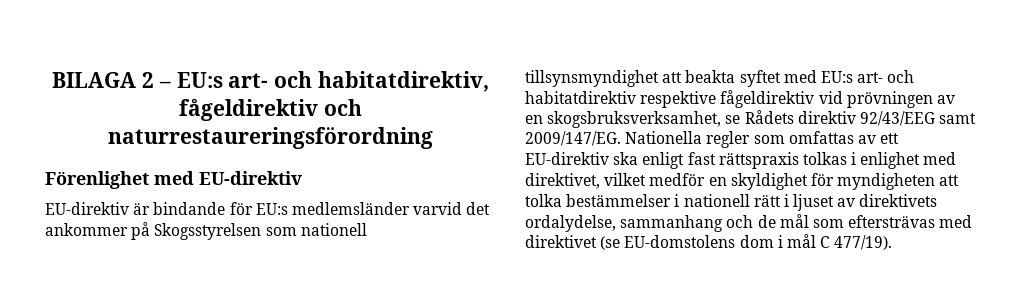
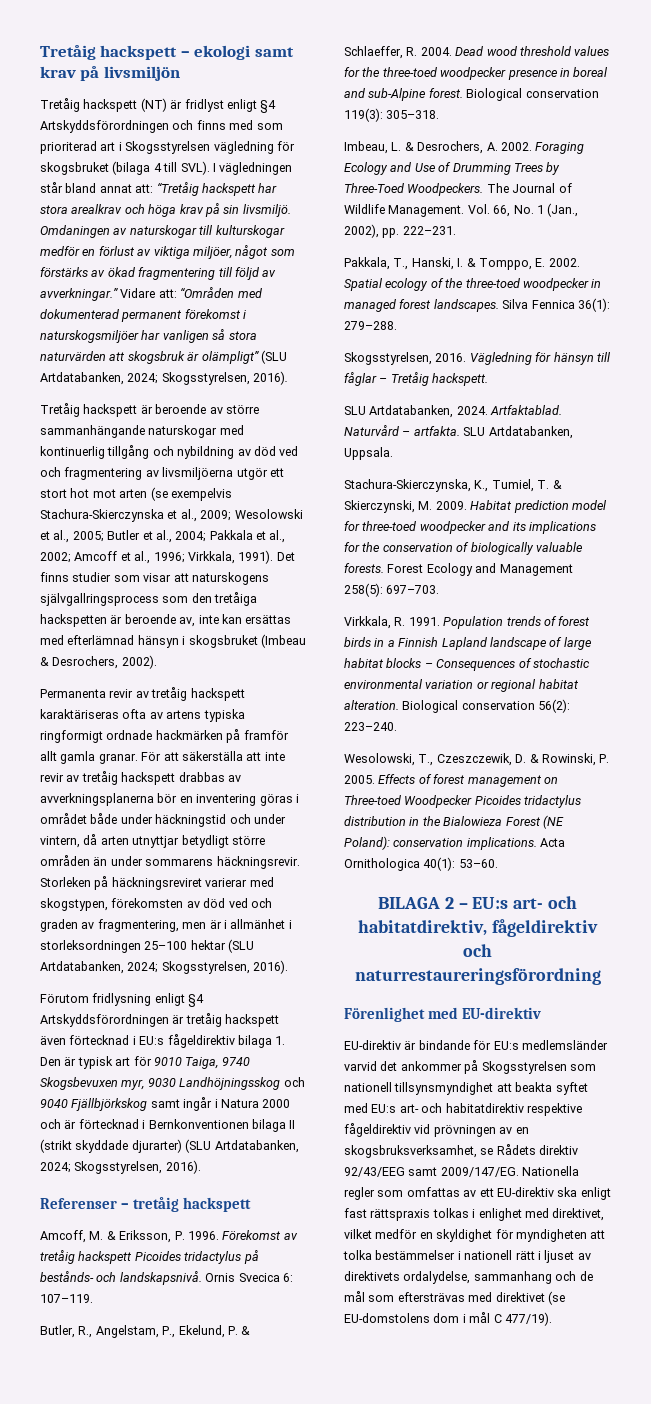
(52, 80) none -> [40,45,294,60] [40,66,180,81] [40,98,277,113] [40,120,283,133] [40,141,295,154] [40,161,293,175] [40,182,278,196] [40,203,291,217] [40,225,285,238] [40,245,295,259] [40,267,277,280] [40,287,262,301] [40,309,247,322] [40,329,257,343] [40,350,287,364] [40,371,289,385] [40,403,259,417] [40,425,244,438] [40,445,299,459] [40,467,284,480] [40,487,232,501] [40,509,303,522] [40,530,286,543] [40,550,295,564] [40,572,269,585] [40,592,258,606] [40,614,292,627] [40,634,306,648] [40,655,157,669] [40,687,245,701] [40,709,245,722] [40,729,289,743] [40,751,285,764] [40,771,241,785] [40,793,299,806] [40,813,286,827] [40,834,265,848] [40,855,300,869] [40,876,274,890] [40,898,272,911] [40,919,292,932] [40,939,255,953] [40,960,289,974] [40,993,205,1007] [40,1013,280,1027] [40,1034,286,1048] [40,1056,250,1069] [40,1077,305,1090] [40,1097,291,1111] [40,1119,296,1132] [40,1139,299,1153] [40,1160,201,1174] [40,1197,252,1212] [40,1230,298,1243] [40,1250,259,1264] [40,1271,293,1285] [40,1294,93,1303] [40,1325,251,1338] [344,46,610,59] [344,67,609,80] [344,88,599,101] [344,108,440,122] [344,141,585,154] [344,162,561,175] [344,183,572,196] [344,203,579,217] [344,224,456,238] [344,257,580,270] [344,278,602,291] [344,298,610,312] [344,321,397,330] [344,352,611,365] [344,372,489,386] [344,405,563,418] [344,425,573,439] [344,447,393,460] [344,479,562,492] [344,500,607,513] [344,521,596,534] [344,542,583,555] [344,563,573,576] [344,583,440,597] [344,616,591,629] [344,637,592,650] [344,658,590,671] [344,679,579,692] [344,699,571,713] [344,722,397,731] [344,753,610,766] [344,774,558,787] [344,795,582,808] [344,815,564,829] [344,836,566,850] [344,857,498,871] Tretåig hackspett – ekologi samt krav på livsmiljön // Tretåig hackspett (NT) är fridlyst enligt §4 Artskyddsförordningen och finns med som prioriterad art i Skogsstyrelsen vägledning för skogsbruket (bilaga 4 till SVL). I vägledningen står bland annat att: “Tretåig hackspett har stora arealkrav och höga krav på sin livsmiljö. Omdaningen av naturskogar till kulturskogar medför en förlust av viktiga miljöer, något som förstärks av ökad fragmentering till följd av avverkningar.” Vidare att: “Områden med dokumenterad permanent förekomst i naturskogsmiljöer har vanligen så stora naturvärden att skogsbruk är olämpligt” (SLU Artdatabanken, 2024; Skogsstyrelsen, 2016). // Tretåig hackspett är beroende av större sammanhängande naturskogar med kontinuerlig tillgång och nybildning av död ved och fragmentering av livsmiljöerna utgör ett stort hot mot arten (se exempelvis Stachura-Skierczynska et al., 2009; Wesolowski et al., 2005; Butler et al., 2004; Pakkala et al., 2002; Amcoff et al., 1996; Virkkala, 1991). Det finns studier som visar att naturskogens självgallringsprocess som den tretåiga hackspetten är beroende av, inte kan ersättas med efterlämnad hänsyn i skogsbruket (Imbeau & Desrochers, 2002). // Permanenta revir av tretåig hackspett karaktäriseras ofta av artens typiska ringformigt ordnade hackmärken på framför allt gamla granar. För att säkerställa att inte revir av tretåig hackspett drabbas av avverkningsplanerna bör en inventering göras i området både under häckningstid och under vintern, då arten utnyttjar betydligt större områden än under sommarens häckningsrevir. Storleken på häckningsreviret varierar med skogstypen, förekomsten av död ved och graden av fragmentering, men är i allmänhet i storleksordningen 25–100 hektar (SLU Artdatabanken, 2024; Skogsstyrelsen, 2016). // Förutom fridlysning enligt §4 Artskyddsförordningen är tretåig hackspett även förtecknad i EU:s fågeldirektiv bilaga 1. Den är typisk art för 9010 Taiga, 9740 Skogsbevuxen myr, 9030 Landhöjningsskog och 9040 Fjällbjörkskog samt ingår i Natura 2000 och är förtecknad i Bernkonventionen bilaga II (strikt skyddade djurarter) (SLU Artdatabanken, 2024; Skogsstyrelsen, 2016). // Referenser – tretåig hackspett // Amcoff, M. & Eriksson, P. 1996. Förekomst av tretåig hackspett Picoides tridactylus på bestånds- och landskapsnivå. Ornis Svecica 6: 107–119. // Butler, R., Angelstam, P., Ekelund, P. & Schlaeffer, R. 2004. Dead wood threshold values for the three-toed woodpecker presence in boreal and sub-Alpine forest. Biological conservation 119(3): 305–318. // Imbeau, L. & Desrochers, A. 2002. Foraging Ecology and Use of Drumming Trees by Three-Toed Woodpeckers. The Journal of Wildlife Management. Vol. 66, No. 1 (Jan., 2002), pp. 222–231. // Pakkala, T., Hanski, I. & Tomppo, E. 2002. Spatial ecology of the three-toed woodpecker in managed forest landscapes. Silva Fennica 36(1): 279–288. // Skogsstyrelsen, 2016. Vägledning för hänsyn till fåglar – Tretåig hackspett. // SLU Artdatabanken, 2024. Artfaktablad. Naturvård – artfakta. SLU Artdatabanken, Uppsala. // Stachura-Skierczynska, K., Tumiel, T. & Skierczynski, M. 2009. Habitat prediction model for three-toed woodpecker and its implications for the conservation of biologically valuable forests. Forest Ecology and Management 258(5): 697–703. // Virkkala, R. 1991. Population trends of forest birds in a Finnish Lapland landscape of large habitat blocks – Consequences of stochastic environmental variation or regional habitat alteration. Biological conservation 56(2): 223–240. // Wesolowski, T., Czeszczewik, D. & Rowinski, P. 2005. Effects of forest management on Three-toed Woodpecker Picoides tridactylus distribution in the Bialowieza Forest (NE Poland): conservation implications. Acta Ornithologica 40(1): 53–60. //

